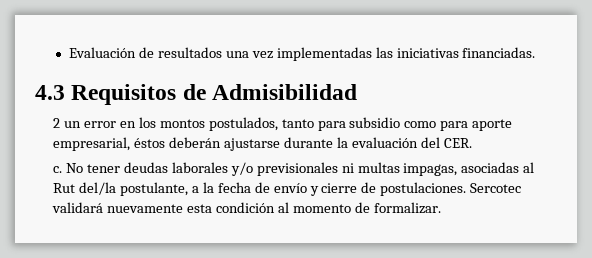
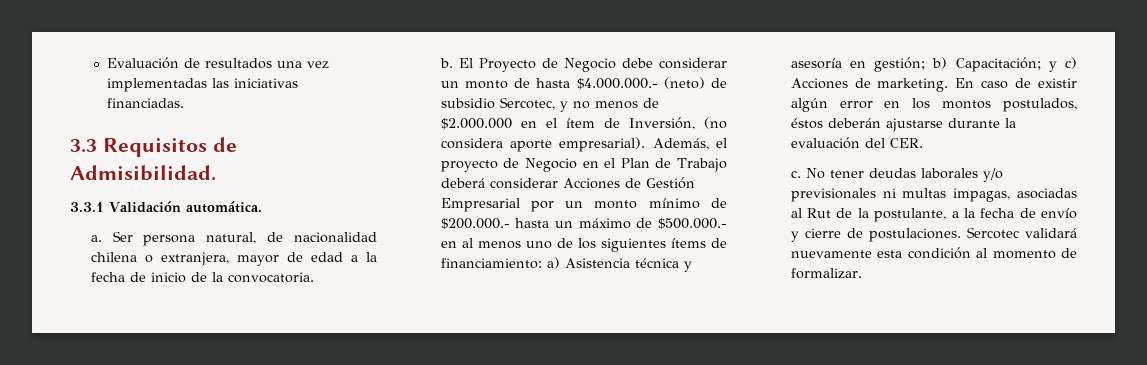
[35,85,65,100] 4.3 -> [70,139,97,153] 3.3
[212,84,358,100] [53,118,82,128] Admisibilidad // 2 un -> [70,165,216,181] [70,201,262,213] [90,231,377,246] [90,252,377,266] [90,272,314,283] [439,58,727,72] [440,77,727,89] [440,97,659,112] [440,117,727,130] [440,137,727,152] [440,158,728,172] [440,177,695,189] [440,198,727,212] [440,218,727,229] [440,238,727,252] [440,257,692,272] [790,57,1077,72] [790,78,1077,92] [790,98,828,112] Admisibilidad. // 3.3.1 Validación automática. // a. Ser persona natural, de nacionalidad chilena o extranjera, mayor de edad a la fecha de inicio de la convocatoria. // b. El Proyecto de Negocio debe considerar un monto de hasta $4.000.000.- (neto) de subsidio Sercotec, y no menos de $2.000.000 en el ítem de Inversión, (no considera aporte empresarial). Además, el proyecto de Negocio en el Plan de Trabajo deberá considerar Acciones de Gestión Empresarial por un monto mínimo de $200.000.- hasta un máximo de $500.000.- en al menos uno de los siguientes ítems de financiamiento: a) Asistencia técnica y asesoría en gestión; b) Capacitación; y c) Acciones de marketing. En caso de existir algún
[281,117,513,131] [53,137,131,151] tanto para subsidio como para aporte empresarial, -> (1077, 105) none
[79,182,117,195] del/la -> [836,208,869,218] de la

